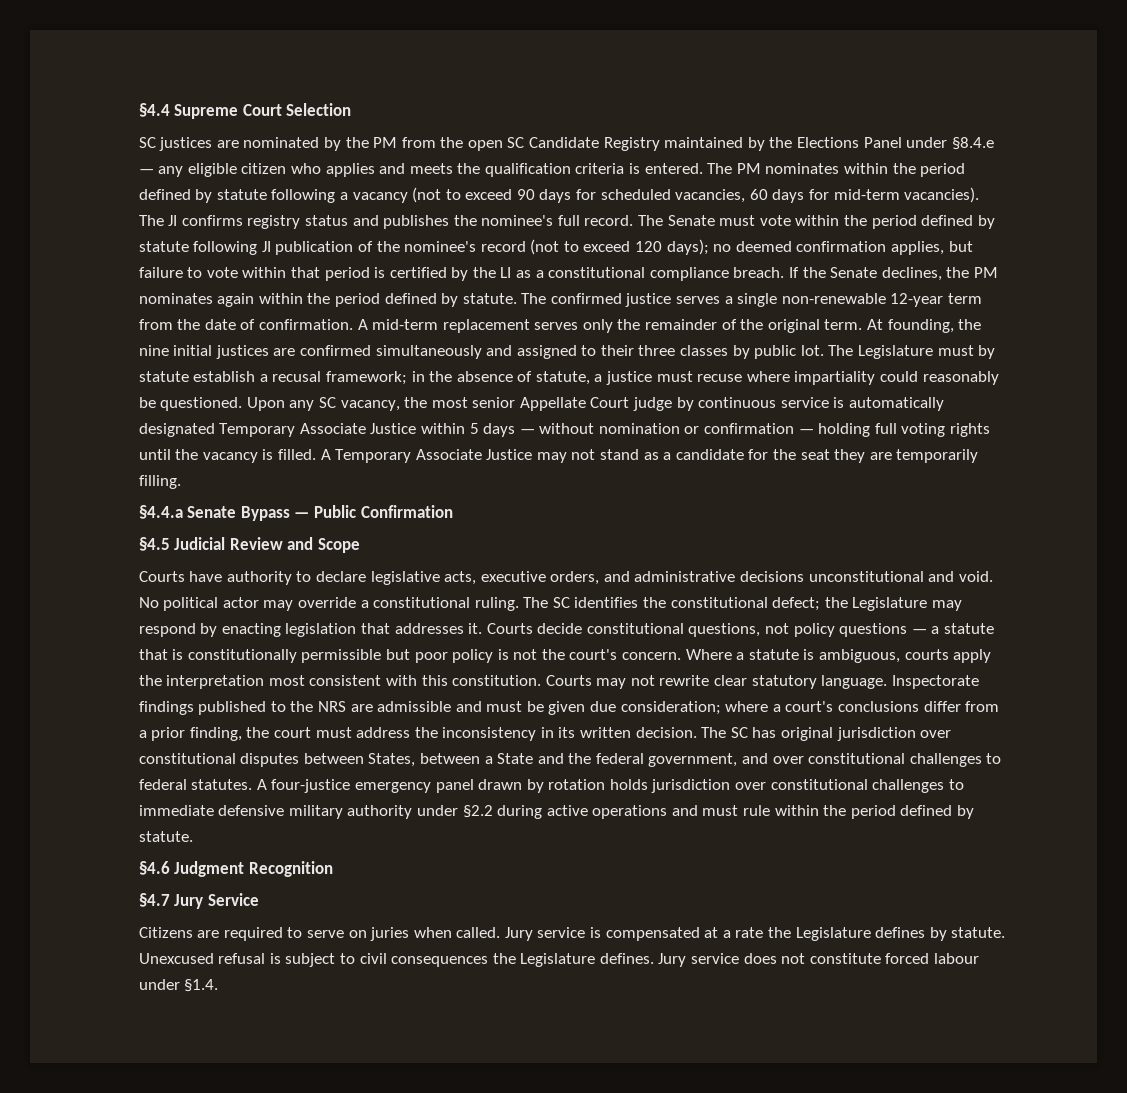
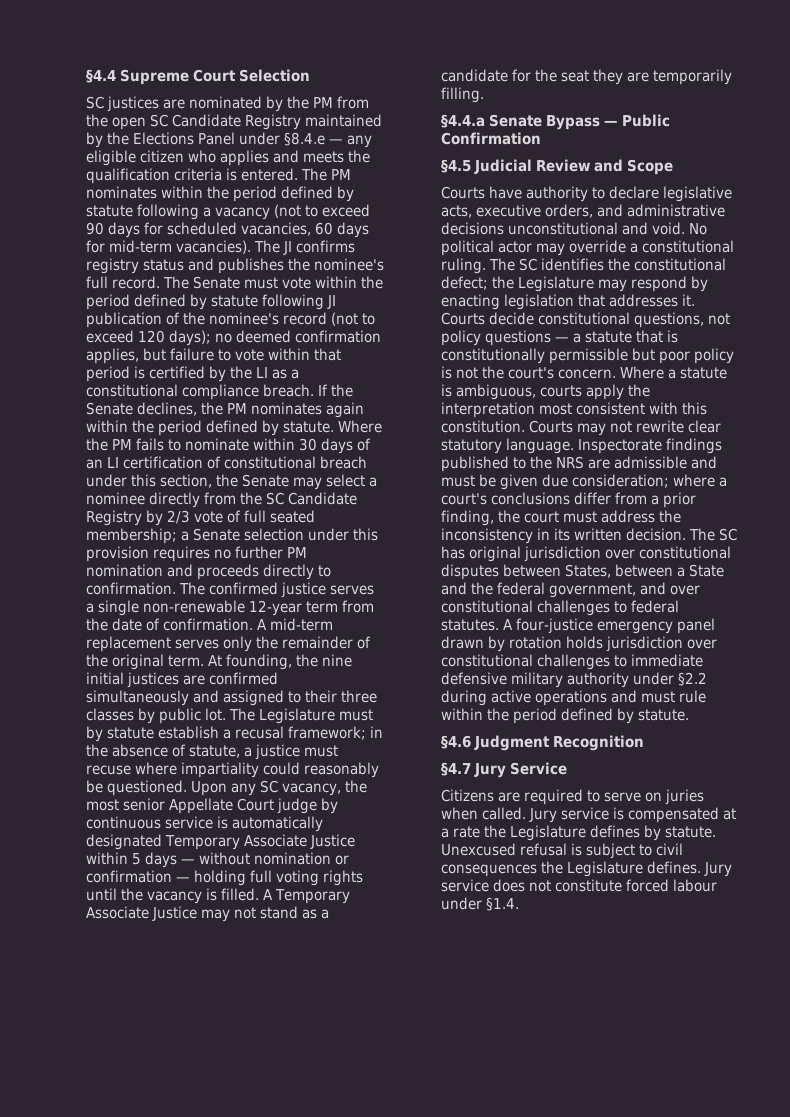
(517, 298) none -> [338,420,383,433] [86,438,372,454] [86,456,368,469] [86,474,378,490] [86,492,358,508] [86,510,316,526] [86,528,379,544] [86,546,308,562] [86,564,332,580] [86,582,177,595] Where the PM fails to nominate within 30 days of an LI certification of constitutional breach under this section, the Senate may select a nominee directly from the SC Candidate Registry by 2/3 vote of full seated membership; a Senate selection under this provision requires no further PM nomination and proceeds directly to confirmation.

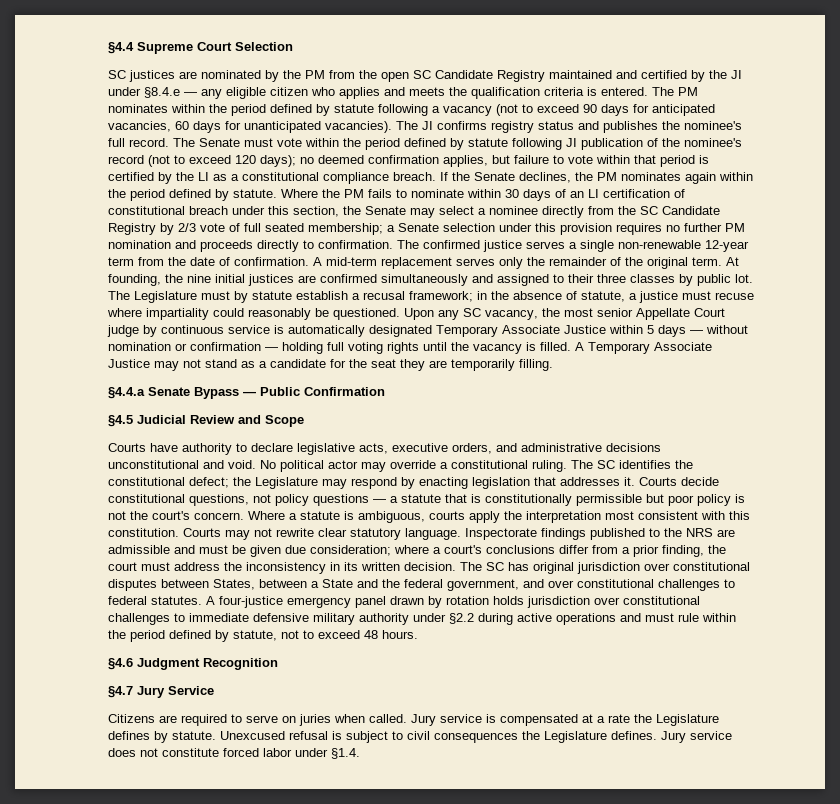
[86,132,236,148] by the Elections Panel -> [616,70,743,82] and certified by the JI
[167,222,238,235] scheduled -> [652,104,716,116] anticipated
[109,240,173,253] mid-term -> [244,121,322,133] unanticipated
[638,709,690,721] statute. -> [233,630,419,641] statute, not to exceed 48 hours.
[673,879,718,892] labour -> [263,748,293,757] labor

